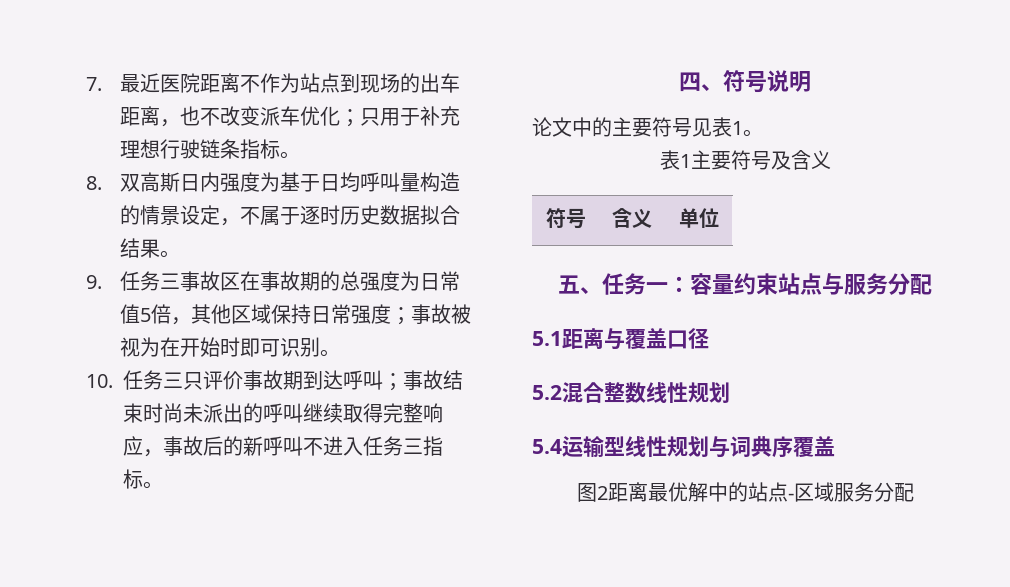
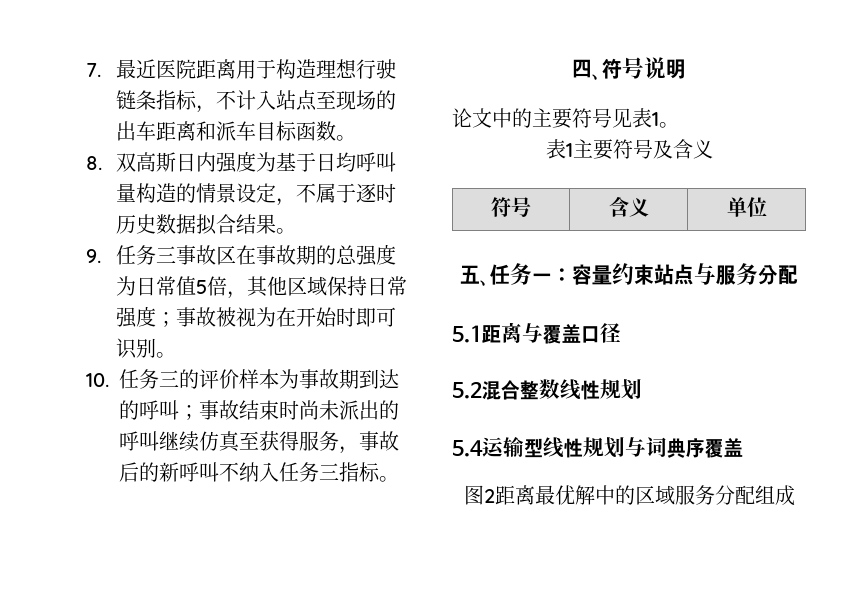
[239,73,460,93] [119,106,460,127] [119,139,280,159] 不作为站点到现场的出车距离，也不改变派车优化；只用于补充理想行驶链条指标 -> [236,59,397,79] [116,90,397,113] [116,121,337,141] 用于构造理想行驶链条指标，不计入站点至现场的出车距离和派车目标函数
[182,371,243,390] 只评价 -> [178,369,299,389] 的评价样本为
(343, 380) none -> [118,400,139,420] 的
[342,403,443,423] [122,436,143,456] 取得完整响应 -> [198,431,339,452] 仿真至获得服务
[322,436,343,456] 进 -> [238,462,259,482] 纳
[747,482,794,502] 站点- -> (635, 495) none
(914, 492) none -> [754,485,795,506] 组成

